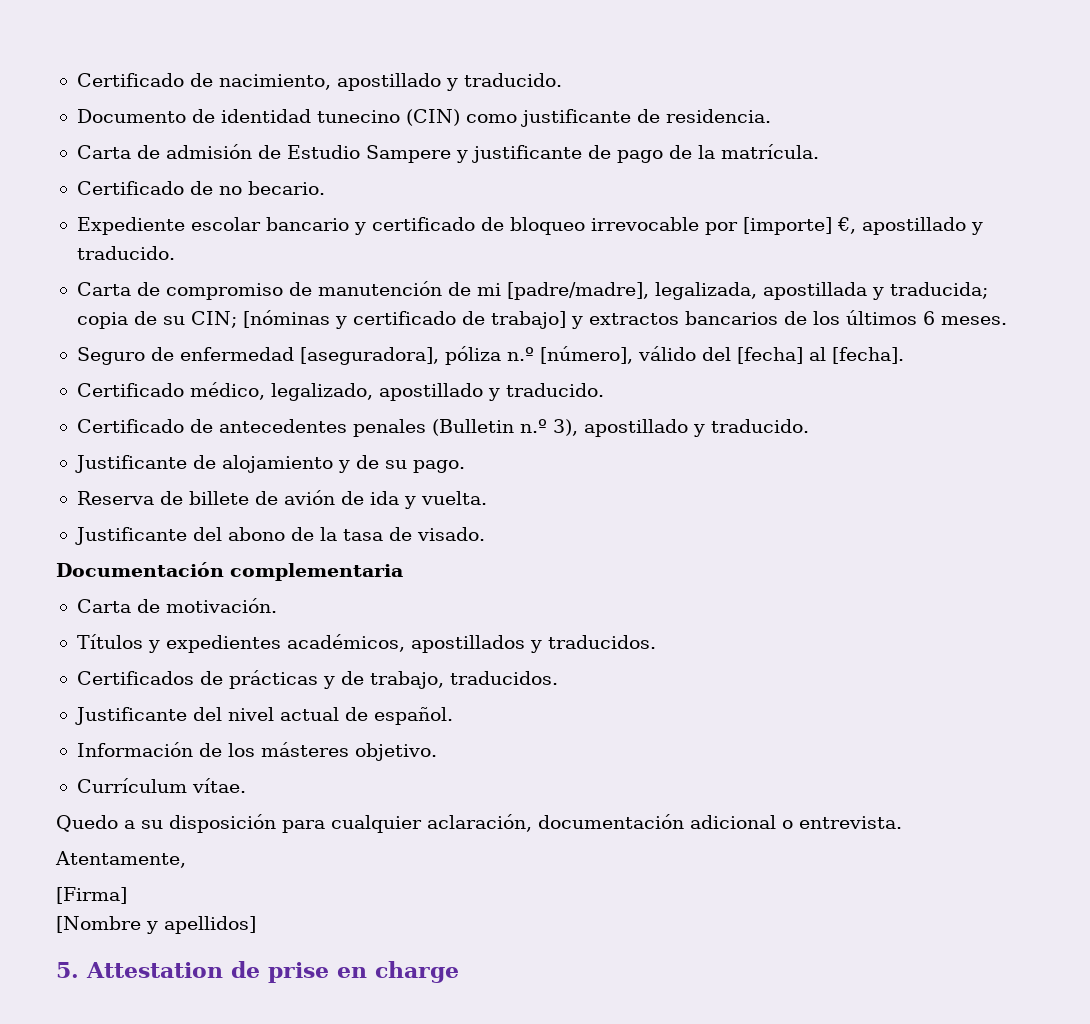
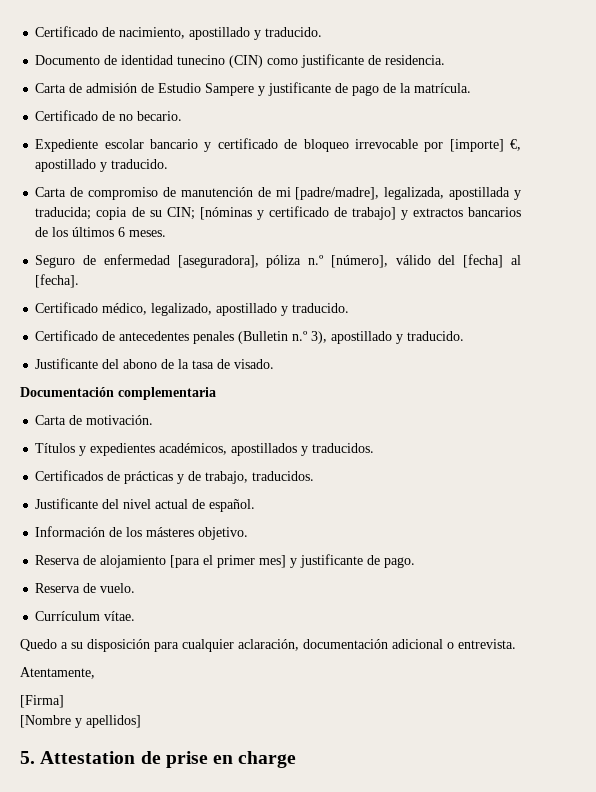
[74,455,465,473] [76,490,487,509] // Justificante de alojamiento y de su pago. // Reserva de billete de avión de ida y vuelta. -> (465, 336) none
(437, 752) none -> [35,554,416,568] [35,583,136,593] // Reserva de alojamiento [para el primer mes] y justificante de pago. // Reserva de vuelo.

